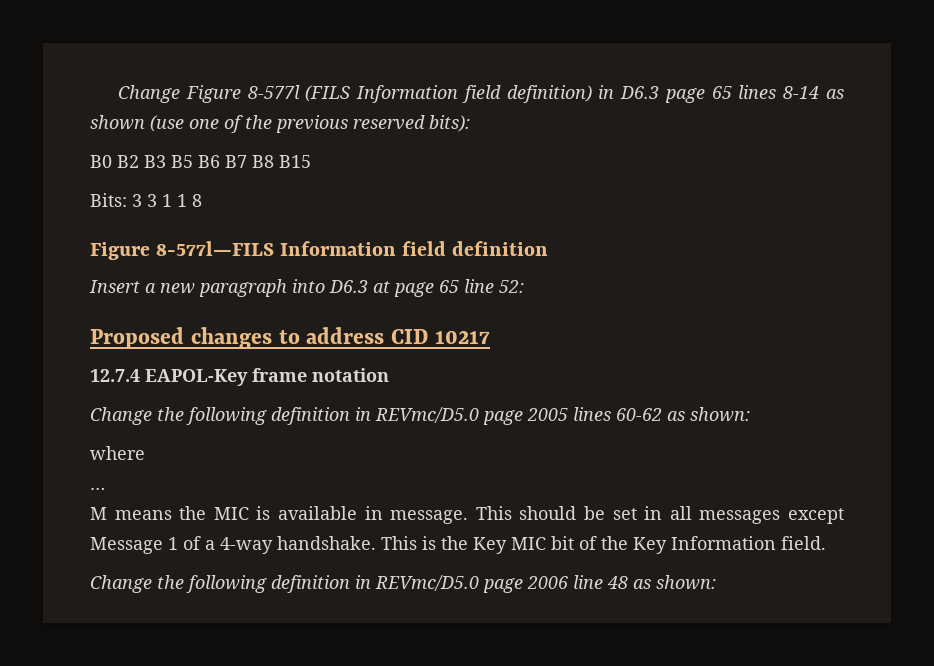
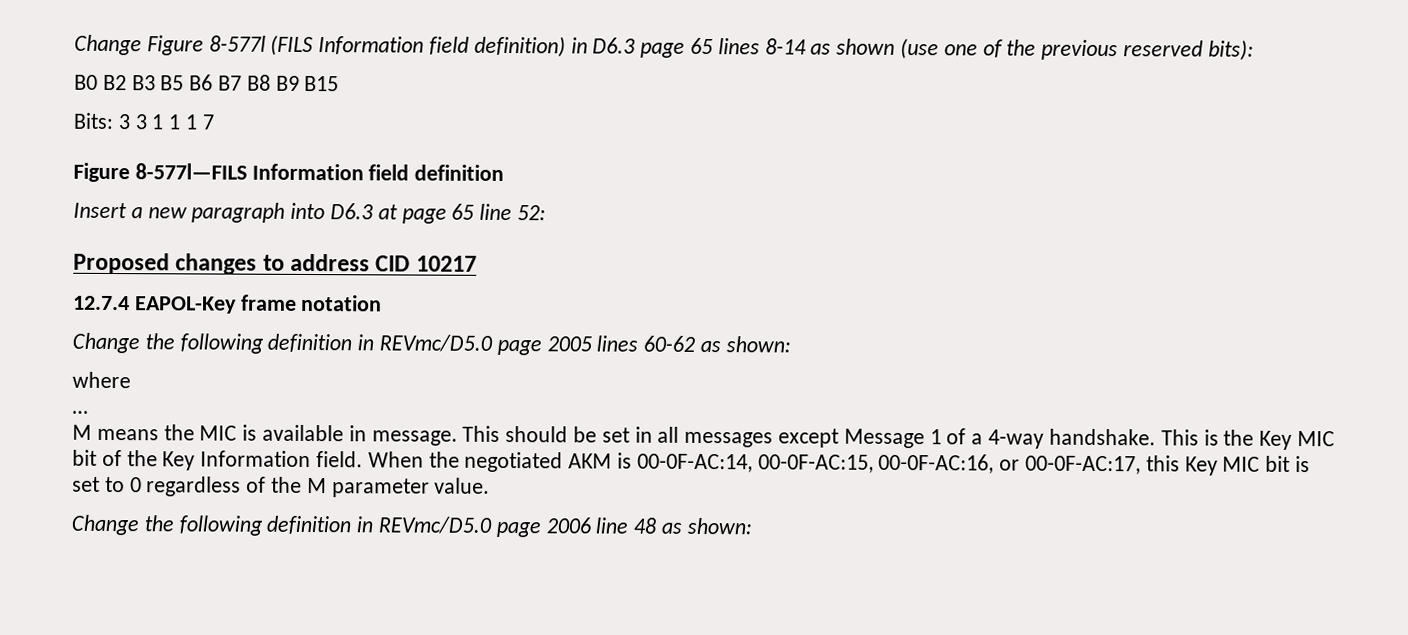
(274, 161) none -> [275,75,300,91] B9
[192,194,202,207] 8 -> [185,114,215,130] 1 7
(826, 543) none -> [367,451,1311,476] [72,476,491,498] When the negotiated AKM is 00-0F-AC:14, 00-0F-AC:15, 00-0F-AC:16, or 00-0F-AC:17, this Key MIC bit is set to 0 regardless of the M parameter value.

